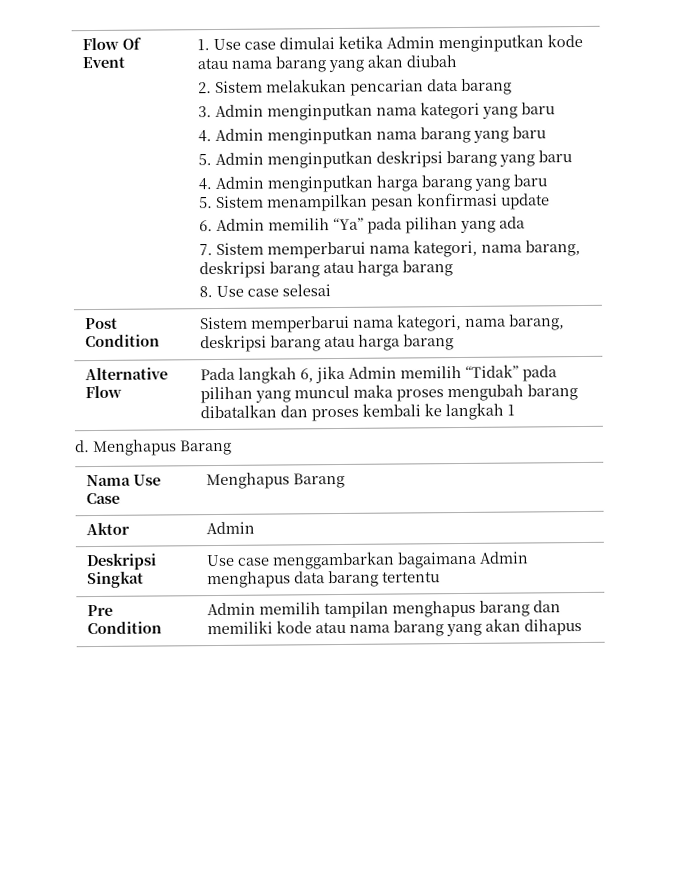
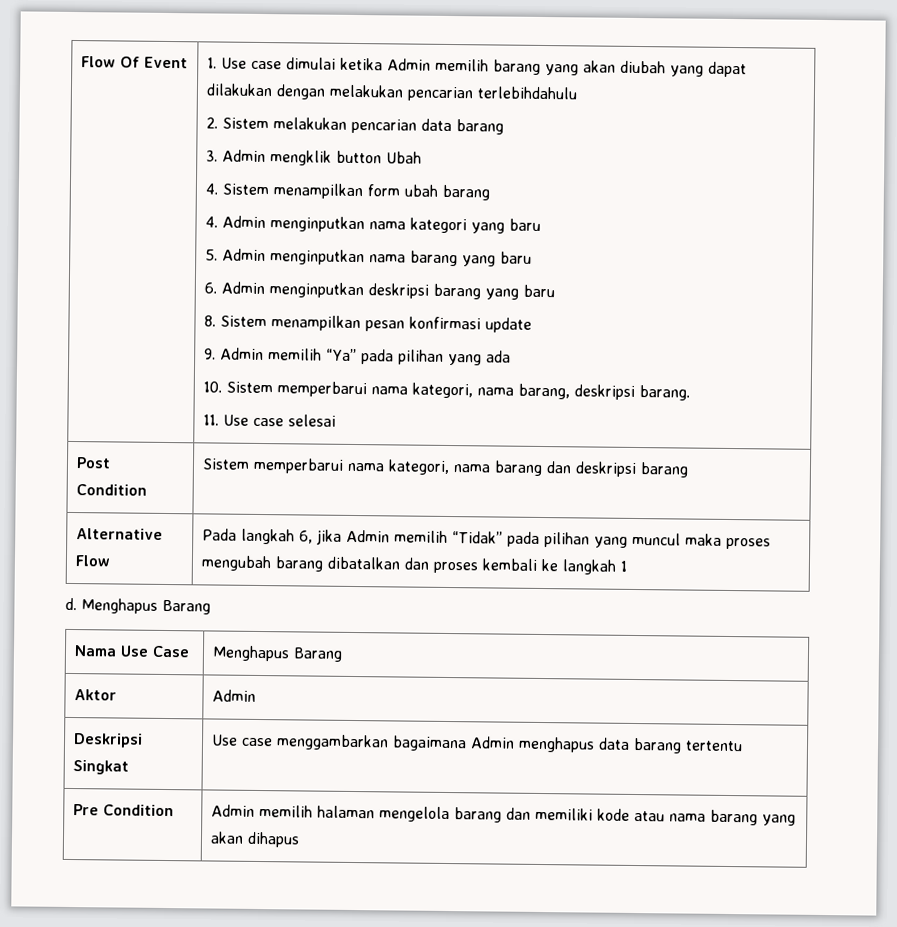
[438,33,584,53] [197,57,273,70] menginputkan kode atau nama -> [434,58,489,72] memilih
(458, 61) none -> [669,61,747,78] [205,83,578,102] yang dapat dilakukan dengan melakukan pencarian terlebihdahulu
(265, 111) none -> [269,150,422,166] [204,183,490,201] [204,215,266,229] mengklik button Ubah // 4. Sistem menampilkan form ubah barang // 4. Admin
[198,130,213,143] 4. -> [204,249,218,261] 5.
[198,154,213,166] 5. -> [203,282,217,294] 6.
[198,174,548,193] [199,197,214,209] 4. Admin menginputkan harga barang yang baru // 5. -> [203,315,216,327] 8.
[199,220,214,232] 6. -> [203,348,216,360] 9.
[199,239,582,259] [199,260,454,279] [199,286,214,298] 7. Sistem memperbarui nama kategori, nama barang, deskripsi barang atau harga barang // 8. -> [202,381,690,401] [202,414,219,426] 10. Sistem memperbarui nama kategori, nama barang, deskripsi barang. // 11.
[509,314,566,331] [200,334,455,353] barang, deskripsi barang atau harga barang -> [493,460,689,478] barang dan deskripsi barang
[324,600,477,619] tampilan menghapus -> [316,805,450,823] halaman mengelola

